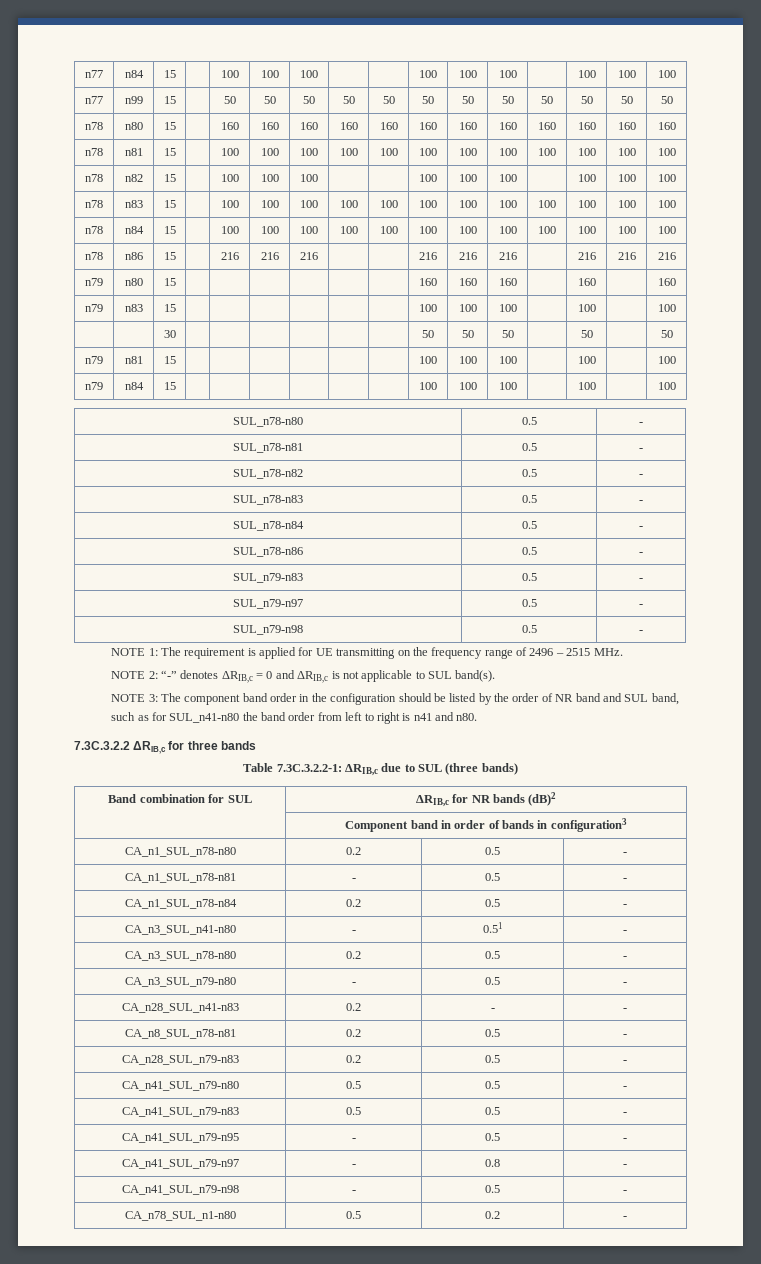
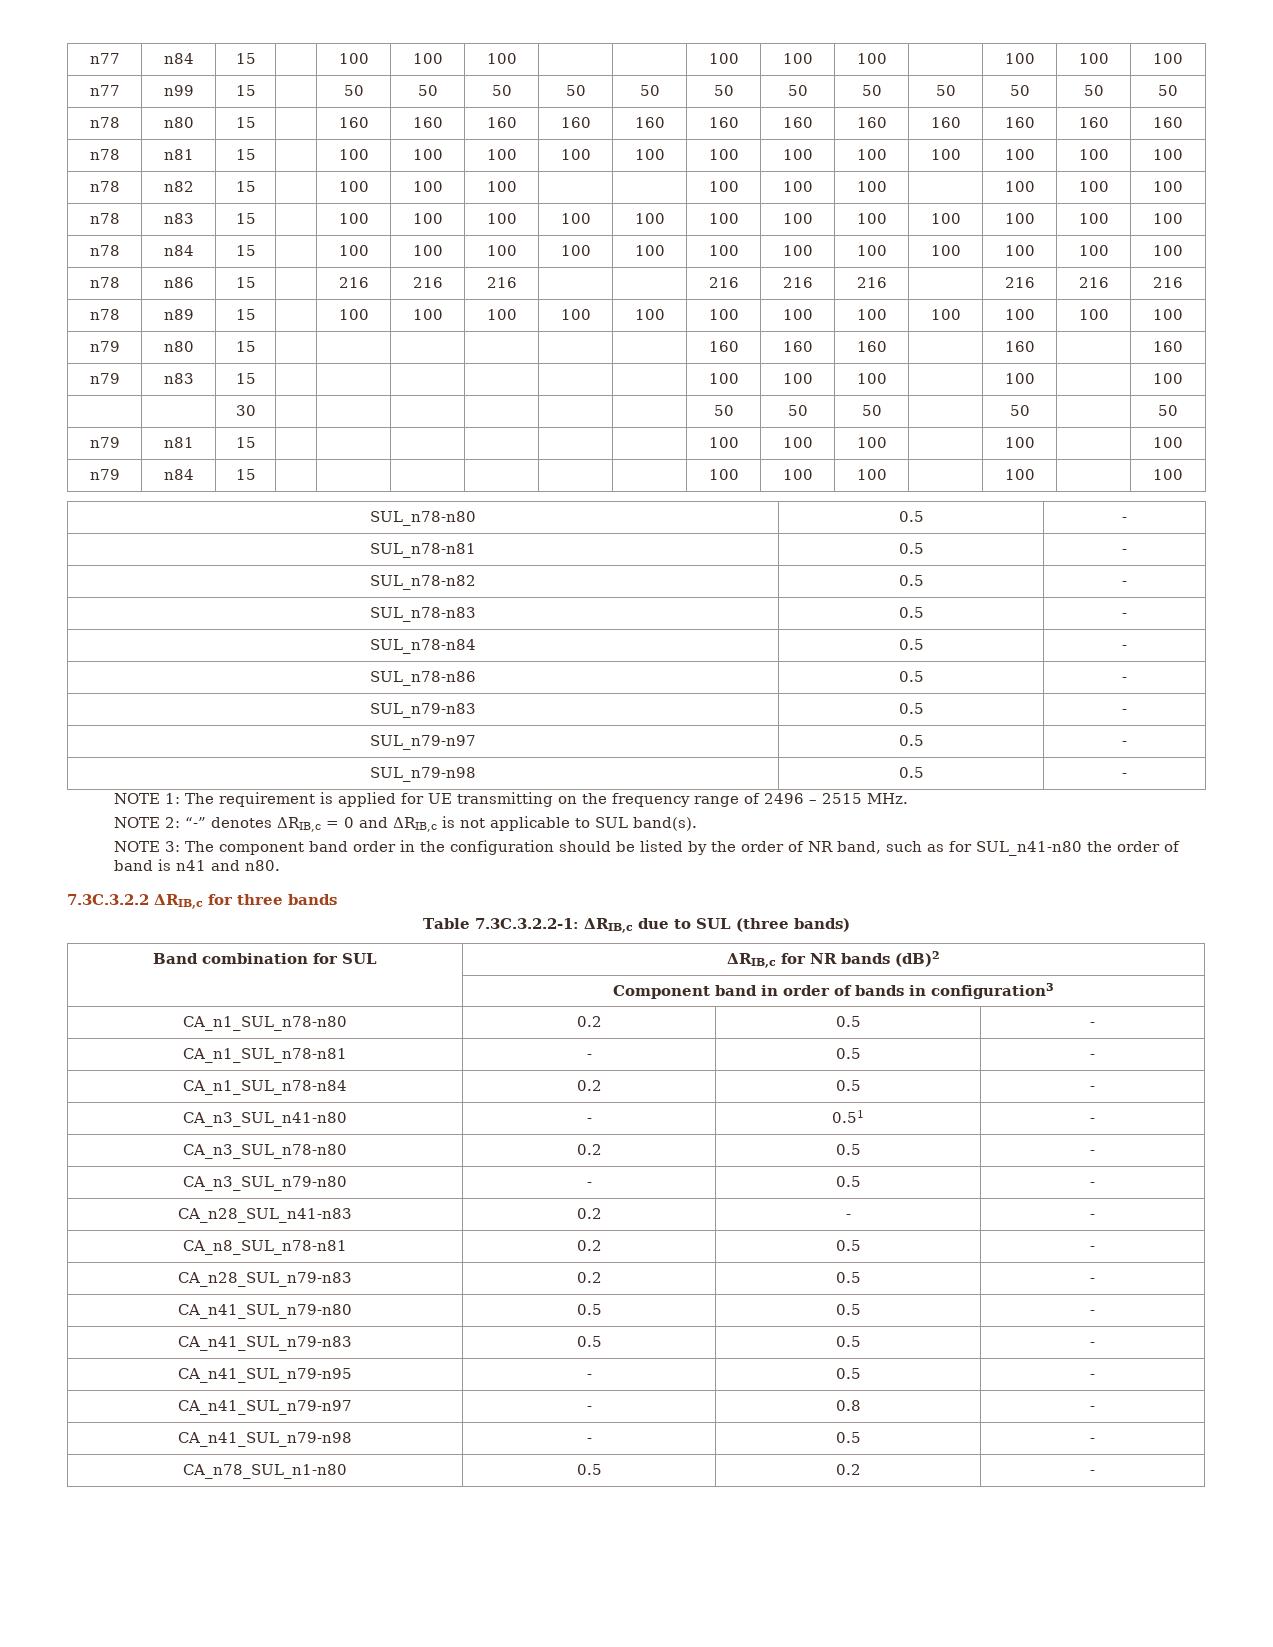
(676, 256) none -> [89,309,120,320] [163,309,194,320] [235,309,256,320] [338,309,369,320] [412,309,443,320] [486,309,517,320] [560,309,591,320] [634,309,665,320] [708,309,739,320] [782,309,813,320] [856,309,887,320] [930,309,961,320] [1004,309,1035,320] [1078,309,1109,320] [1153,309,1183,320] // n78 | n89 | 15 | | 100 | 100 | 100 | 100 | 100 | 100 | 100 | 100 | 100 | 100 | 100 | 100
[575,693,649,702] band and SUL -> (834, 846) none
[261,712,400,724] band order from left to right -> [1117,841,1181,852] [114,860,154,871] order of band

